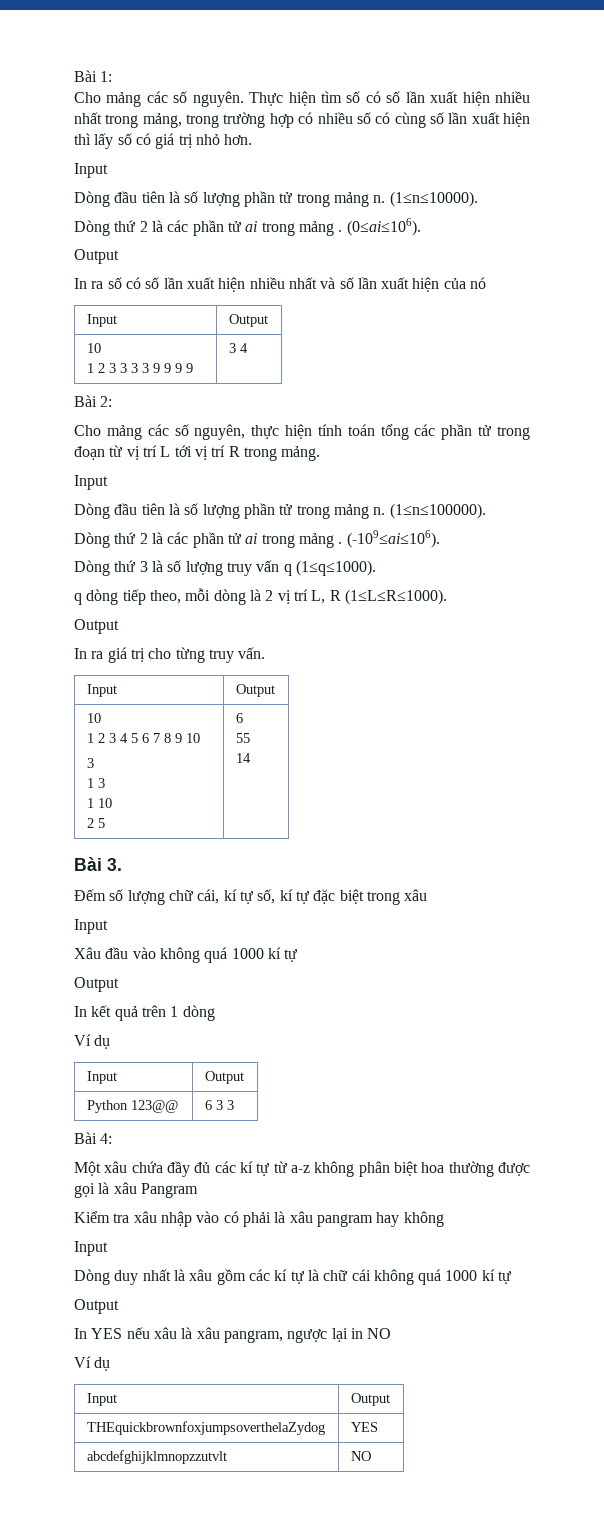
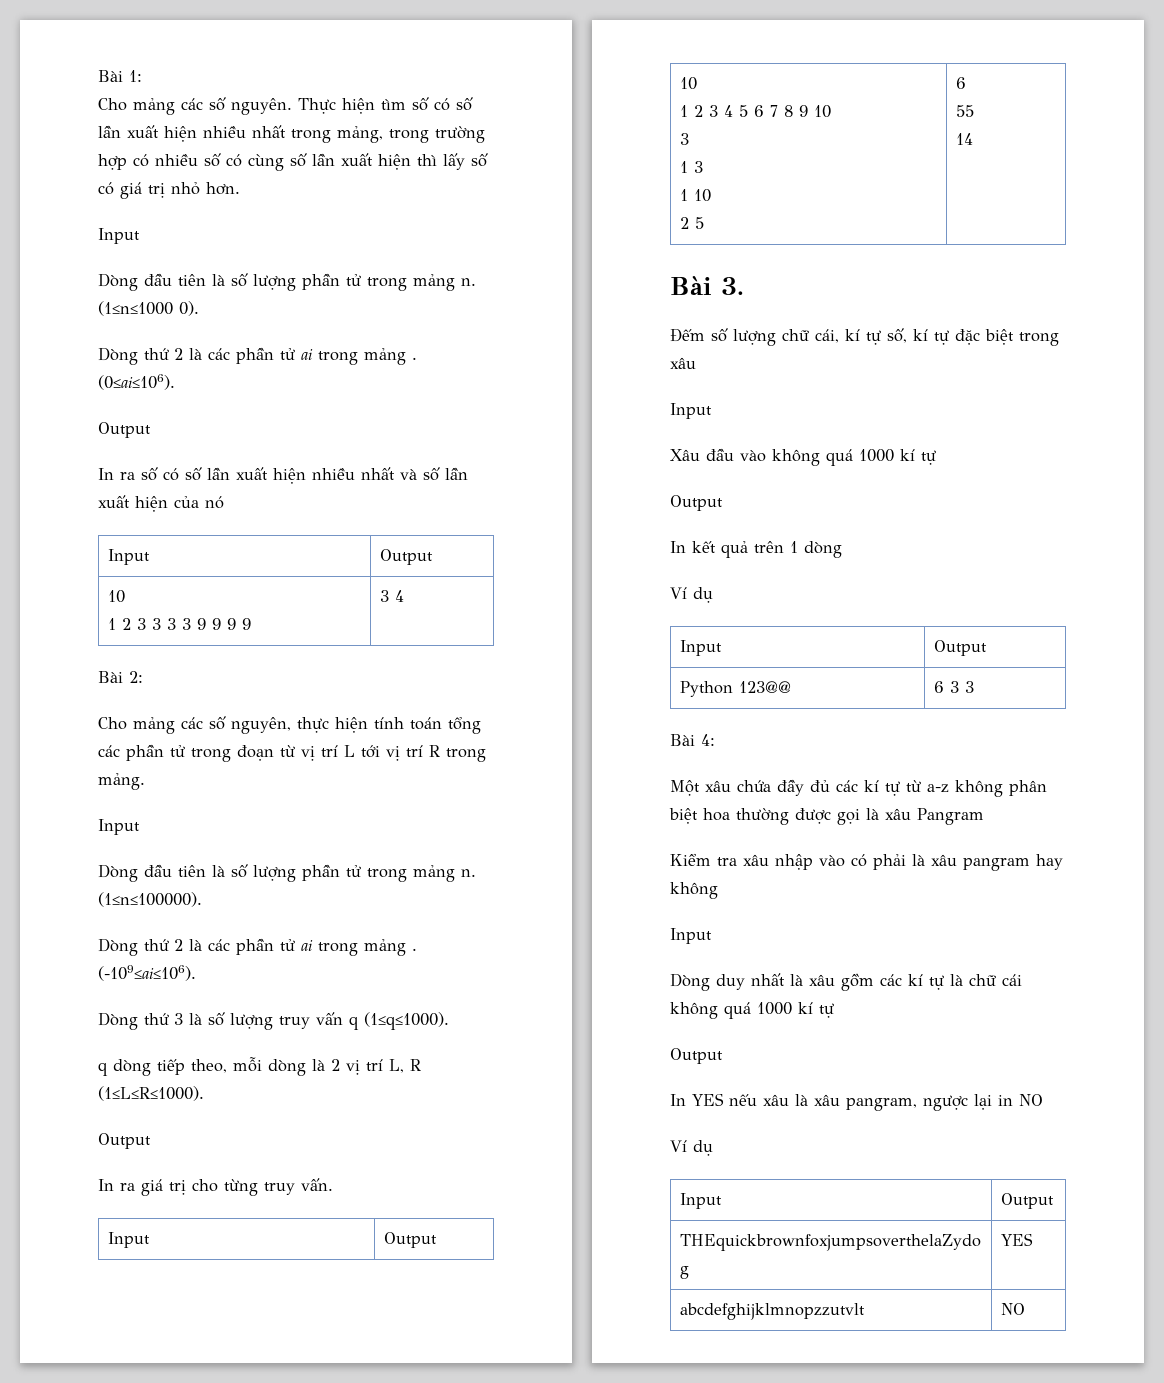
[389,191,478,207] (1≤n≤10000). -> [98,301,199,316] (1≤n≤1000 0).

